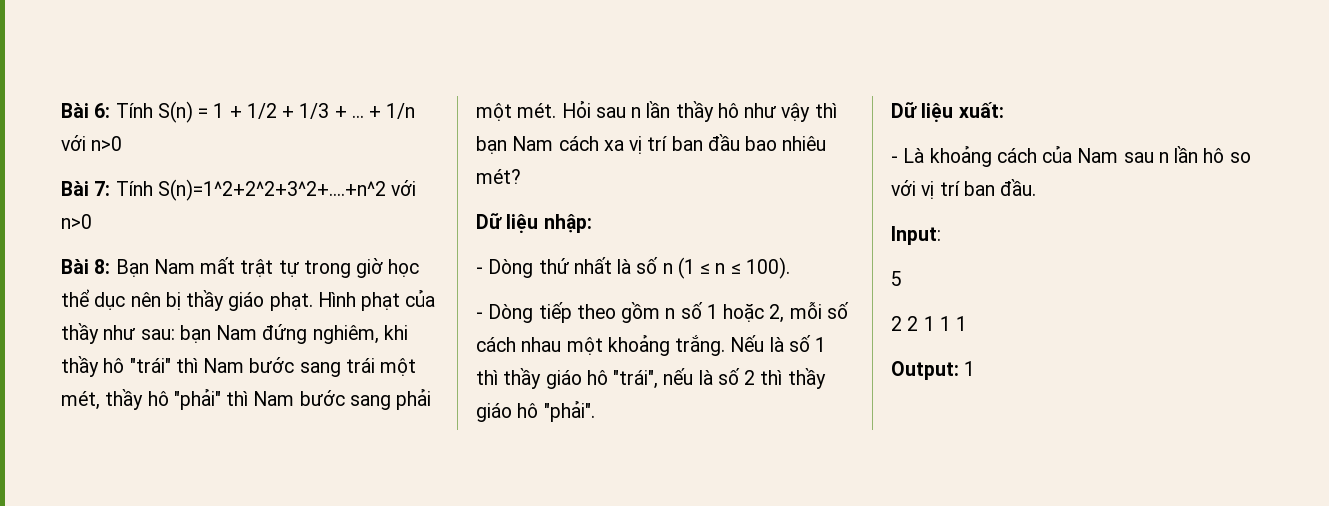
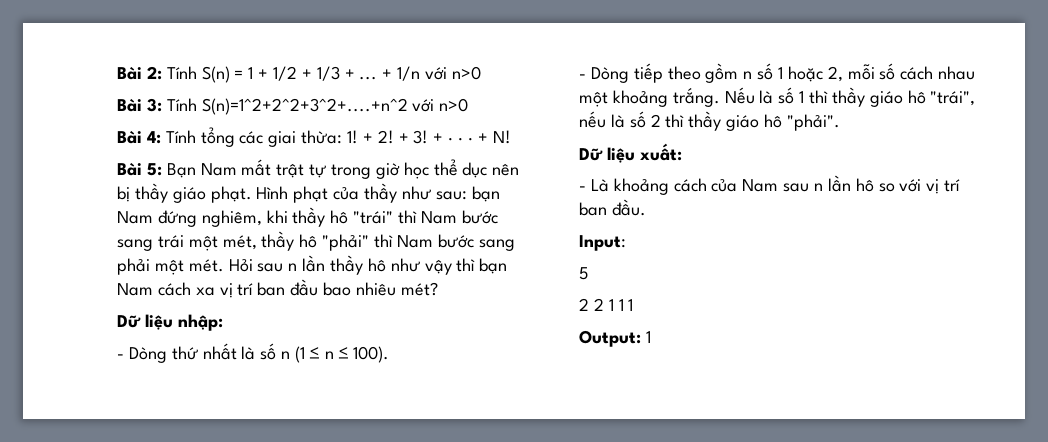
[61,103,111,118] Bài 6: -> [117,66,162,80] Bài 2:
[94,181,111,196] 7: -> [146,98,162,112] 3:
[94,259,111,274] 8: -> [146,127,511,147] [117,162,162,176] 4: Tính tổng các giai thừa: 1! + 2! + 3! + · · · + N! // Bài 5:

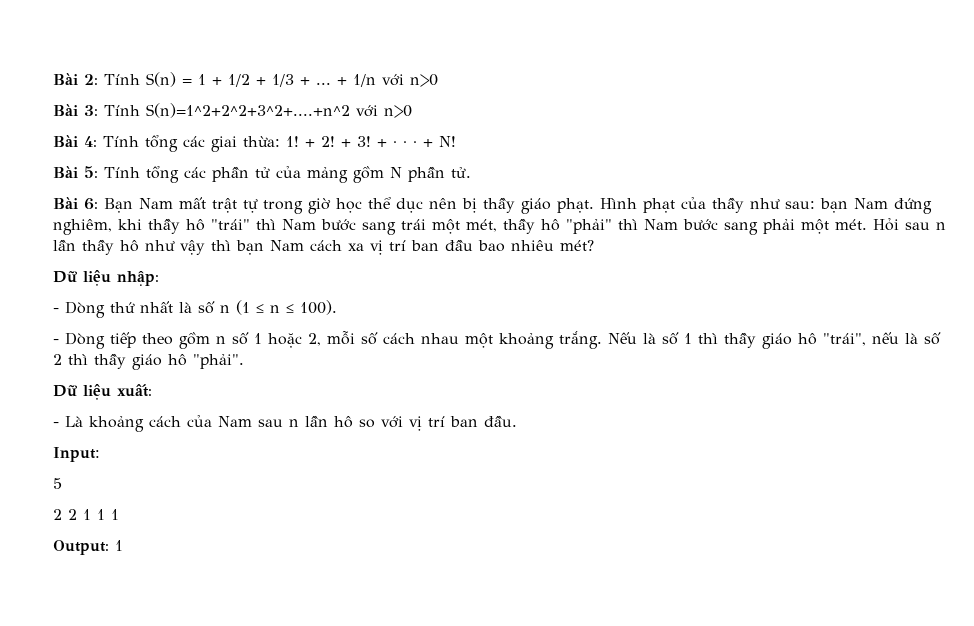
(162, 169) none -> [104,166,471,183] [53,197,98,210] Tính tổng các phần tử của mảng gồm N phần tử. // Bài 6:

